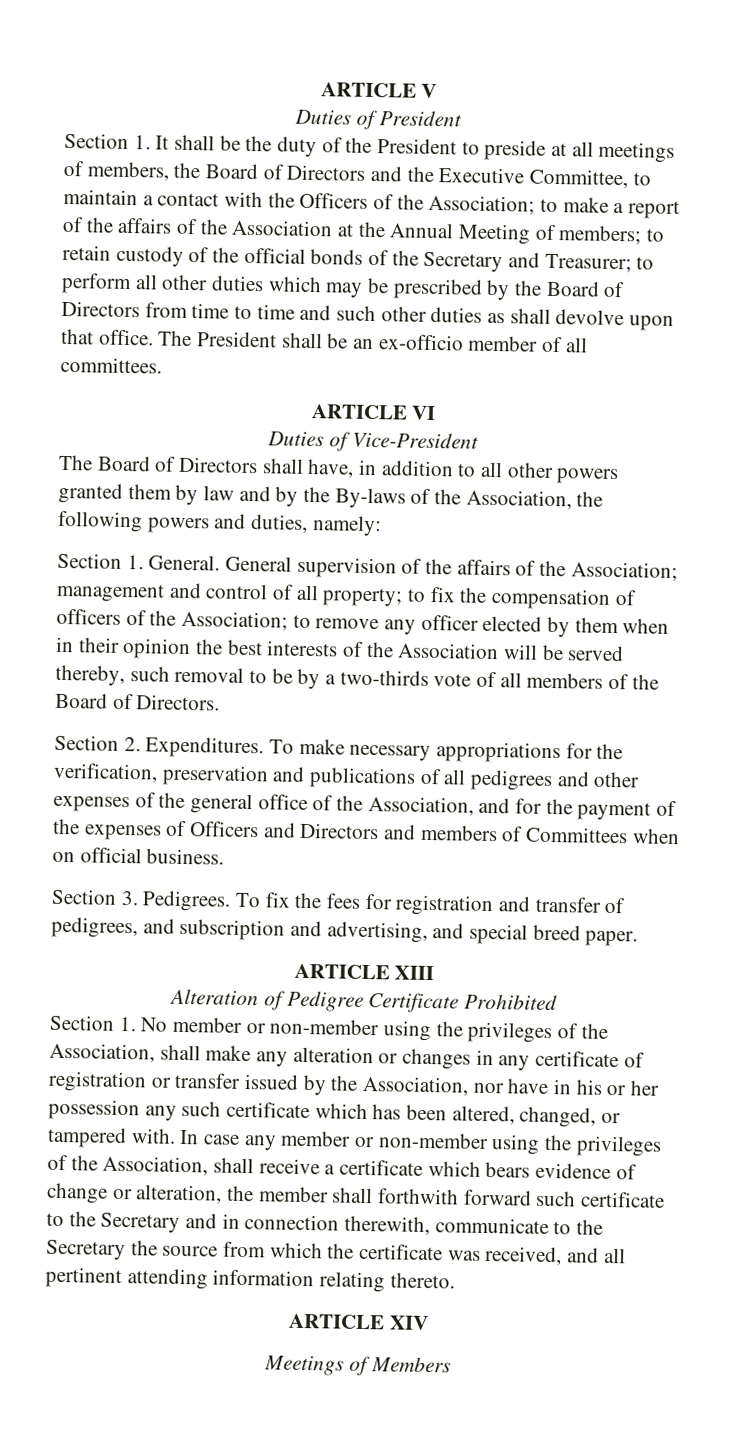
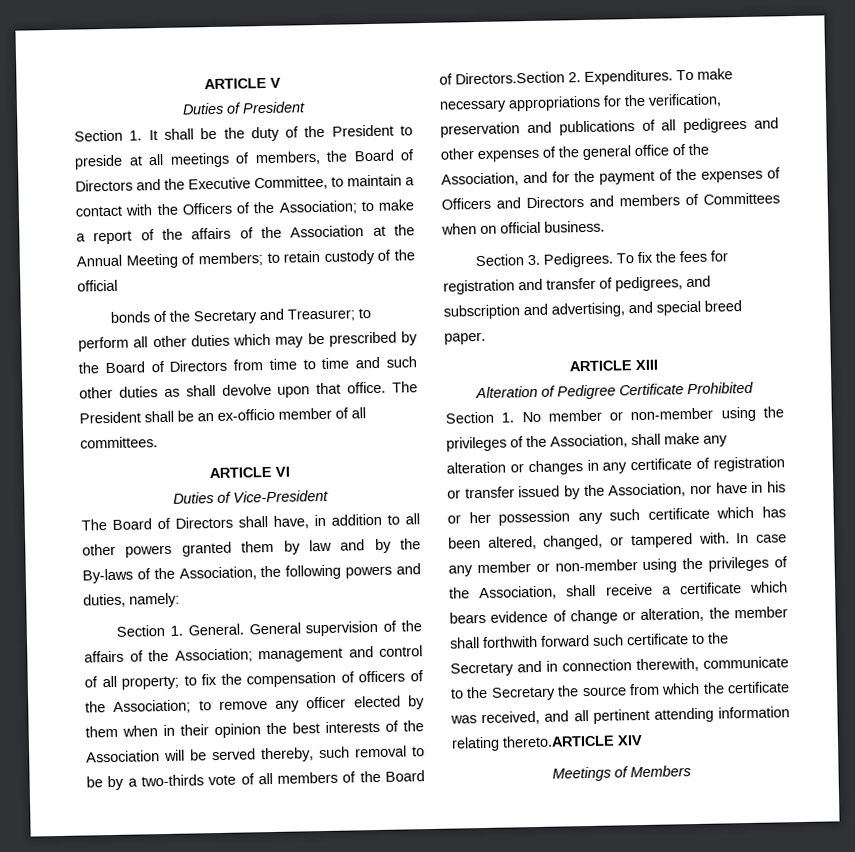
(306, 255) none -> (118, 285) //
[136,694,221,711] [54,734,119,751] Directors. // Section -> [455,71,565,85] Directors.Section
[389,1272,455,1289] [288,1313,386,1330] thereto. // ARTICLE -> [502,734,615,748] thereto.ARTICLE

